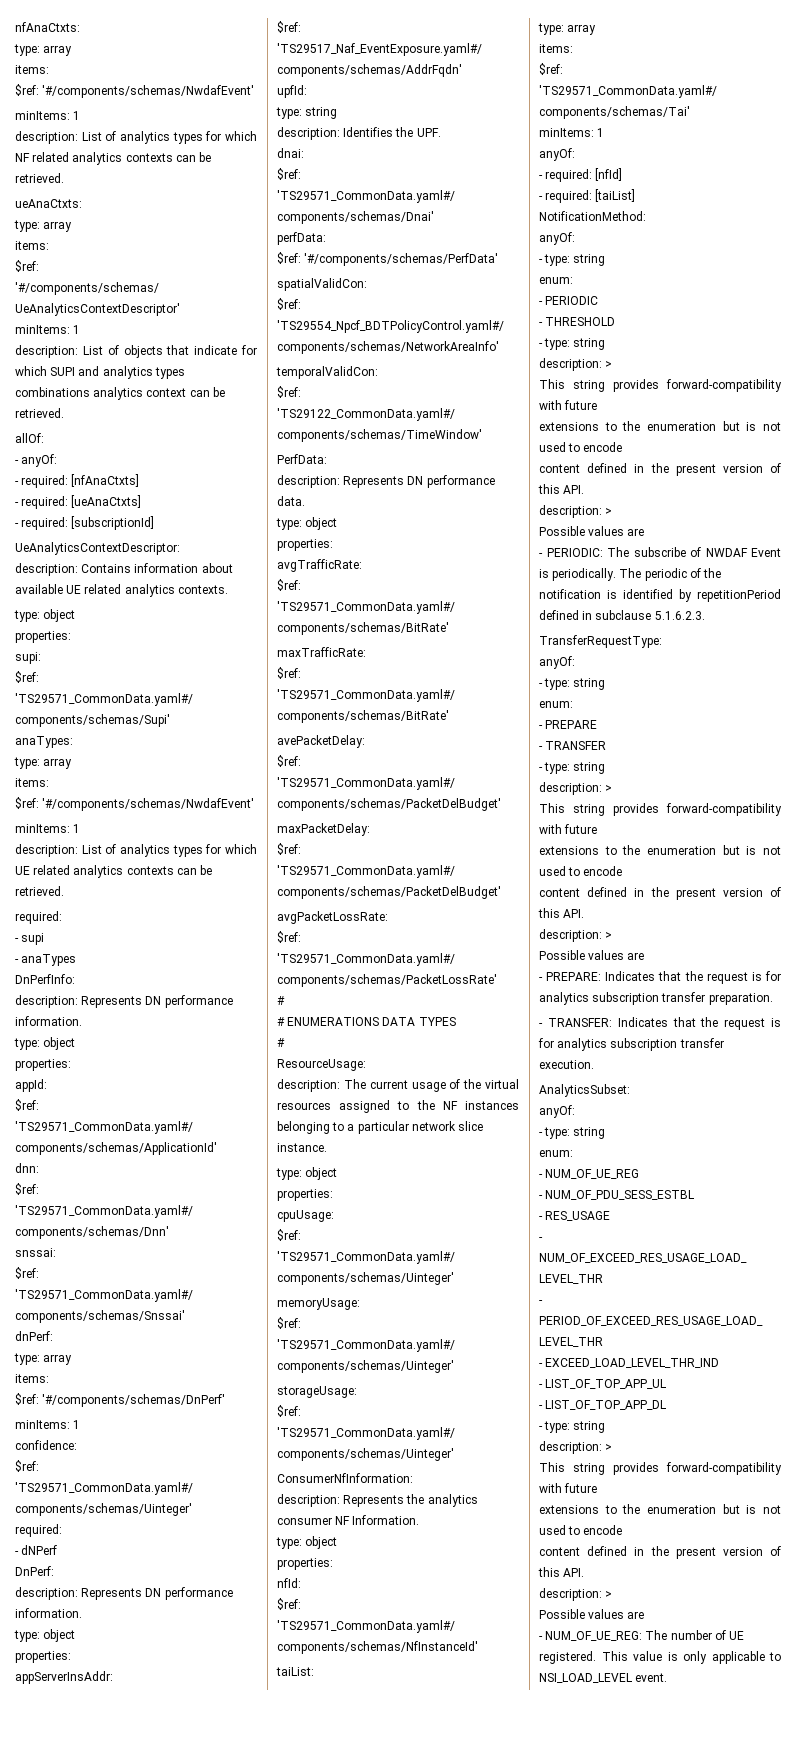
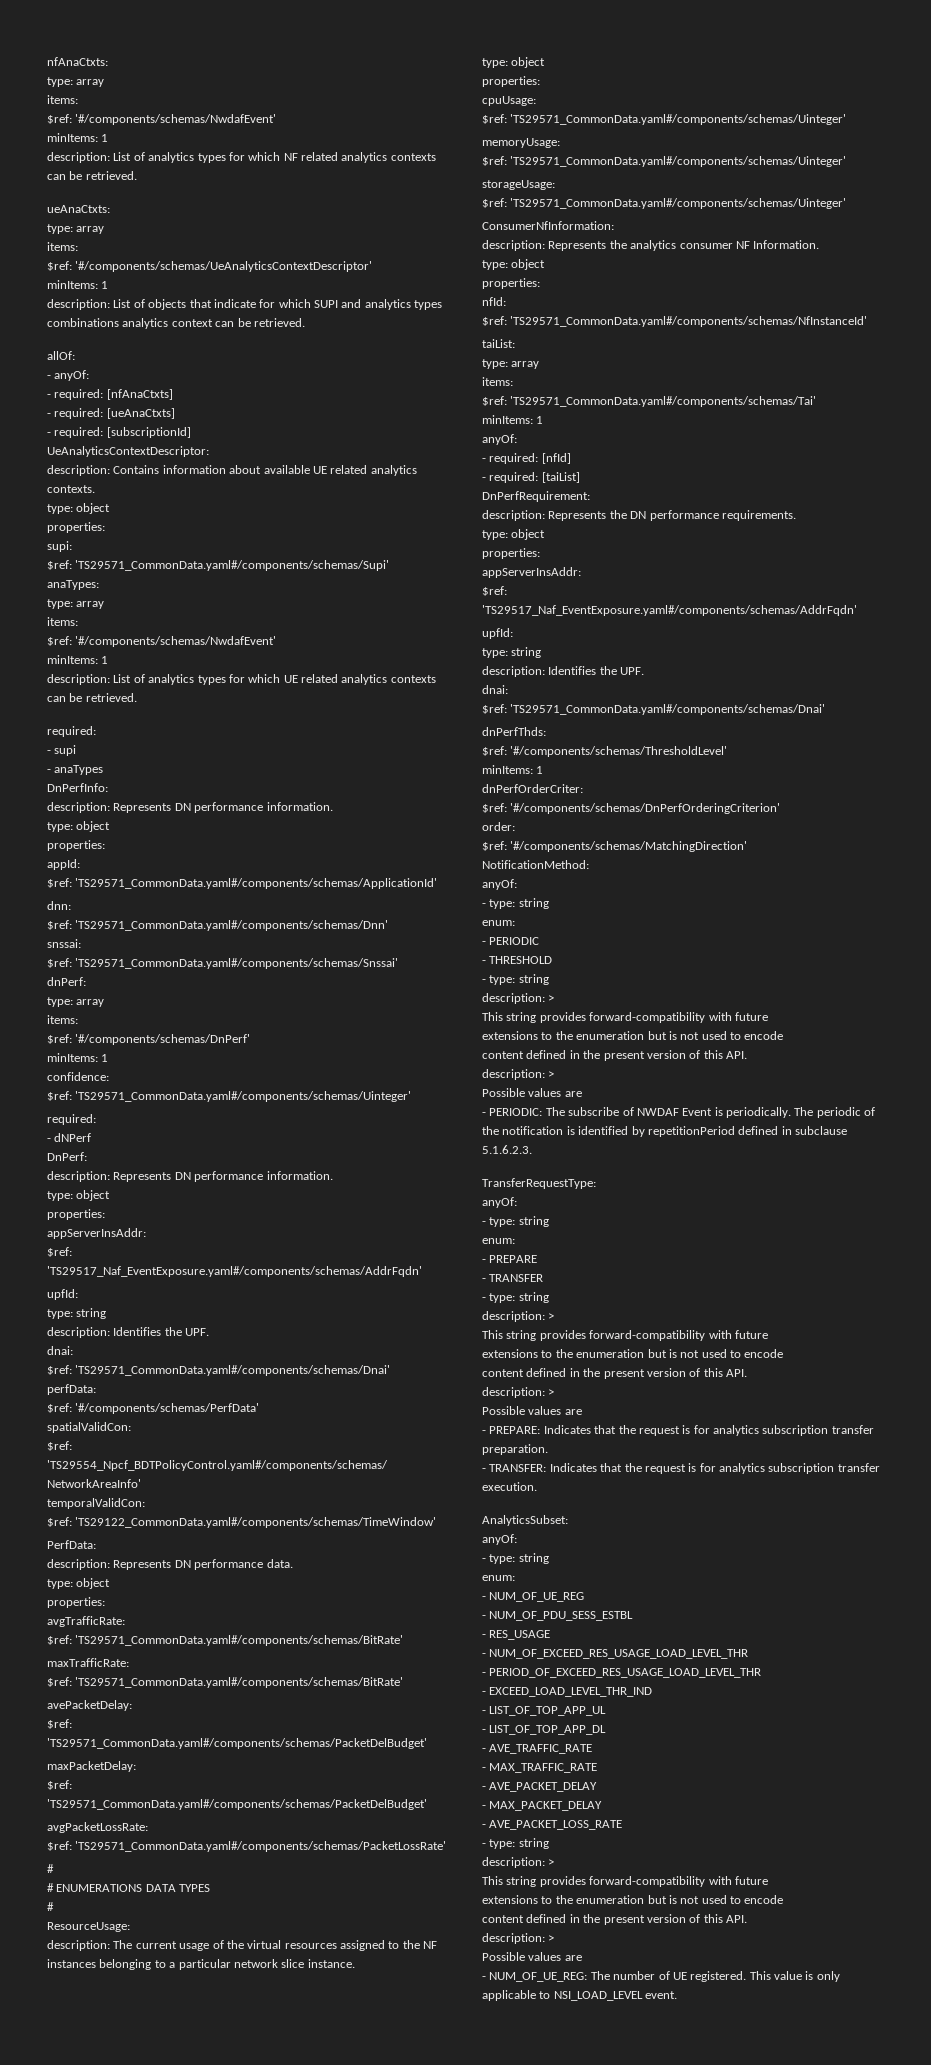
(636, 195) none -> [482,491,590,502] [482,510,796,521] [482,529,546,540] [482,548,540,559] [482,567,581,578] [482,586,507,596] [482,605,857,616] [482,628,513,639] [482,647,542,658] [482,666,645,677] [482,685,508,694] [482,704,826,715] [482,727,546,736] [482,746,728,757] [482,765,544,774] [482,784,583,793] [482,803,781,814] [482,822,515,831] [482,841,748,852] // DnPerfRequirement: // description: Represents the DN performance requirements. // type: object // properties: // appServerInsAddr: // $ref: 'TS29517_Naf_EventExposure.yaml#/components/schemas/AddrFqdn' // upfId: // type: string // description: Identifies the UPF. // dnai: // $ref: 'TS29571_CommonData.yaml#/components/schemas/Dnai' // dnPerfThds: // $ref: '#/components/schemas/ThresholdLevel' // minItems: 1 // dnPerfOrderCriter: // $ref: '#/components/schemas/DnPerfOrderingCriterion' // order: // $ref: '#/components/schemas/MatchingDirection'
(667, 1405) none -> [482,1744,593,1754] [482,1763,598,1773] [482,1782,598,1792] [482,1801,603,1811] [482,1820,623,1830] // - AVE_TRAFFIC_RATE // - MAX_TRAFFIC_RATE // - AVE_PACKET_DELAY // - MAX_PACKET_DELAY // - AVE_PACKET_LOSS_RATE

